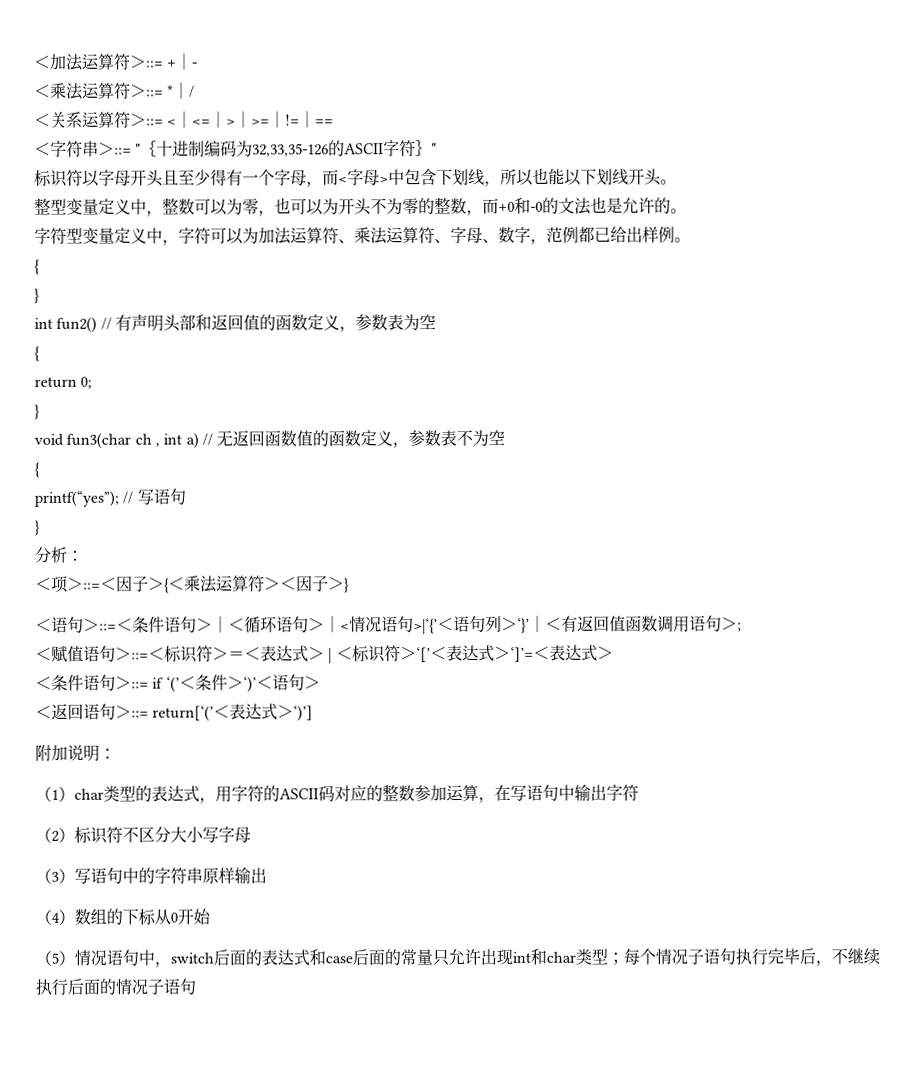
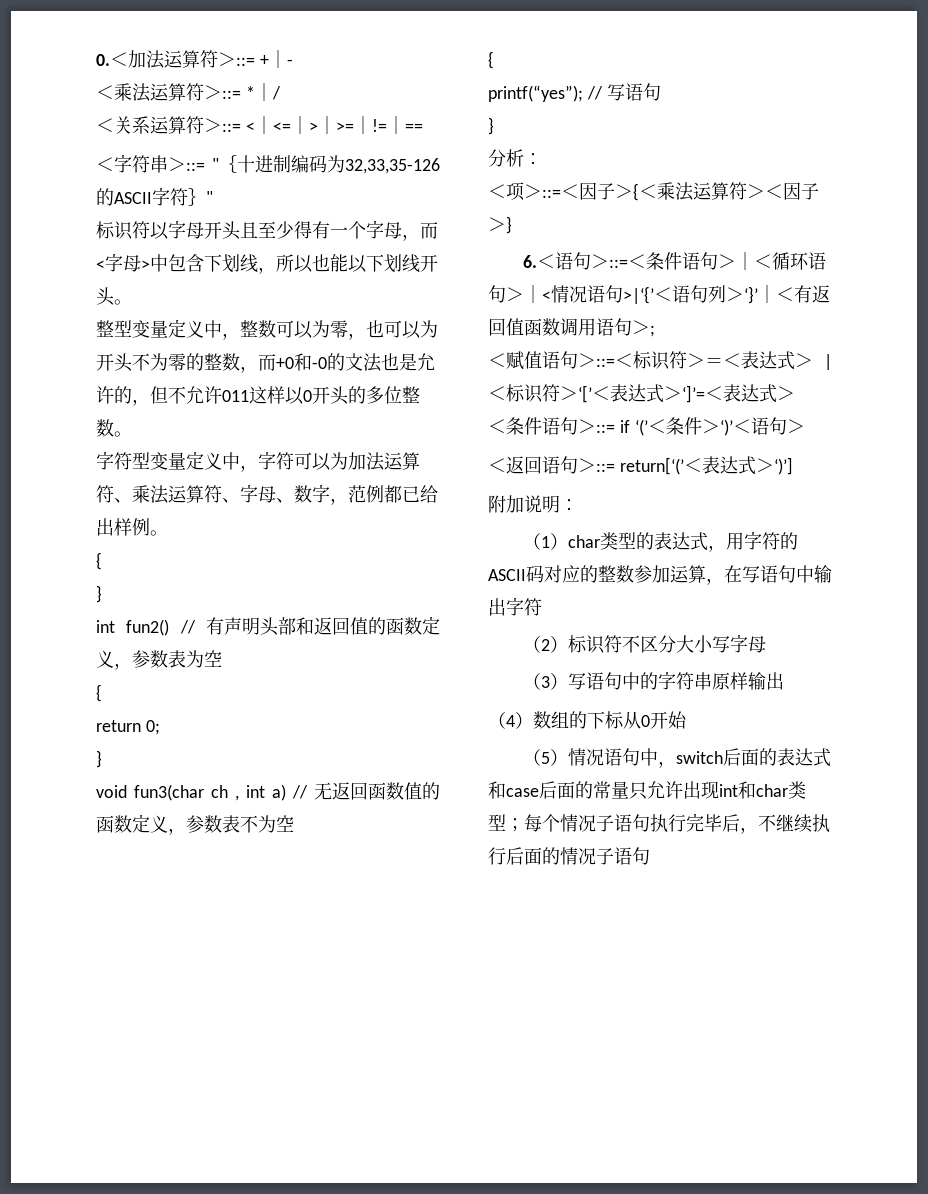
(33, 62) none -> [96,54,110,66] 0.
(671, 205) none -> [132,386,420,406] [96,419,114,437] ，但不允许011这样以0开头的多位整数
(350, 585) none -> [522,255,537,268] 6.

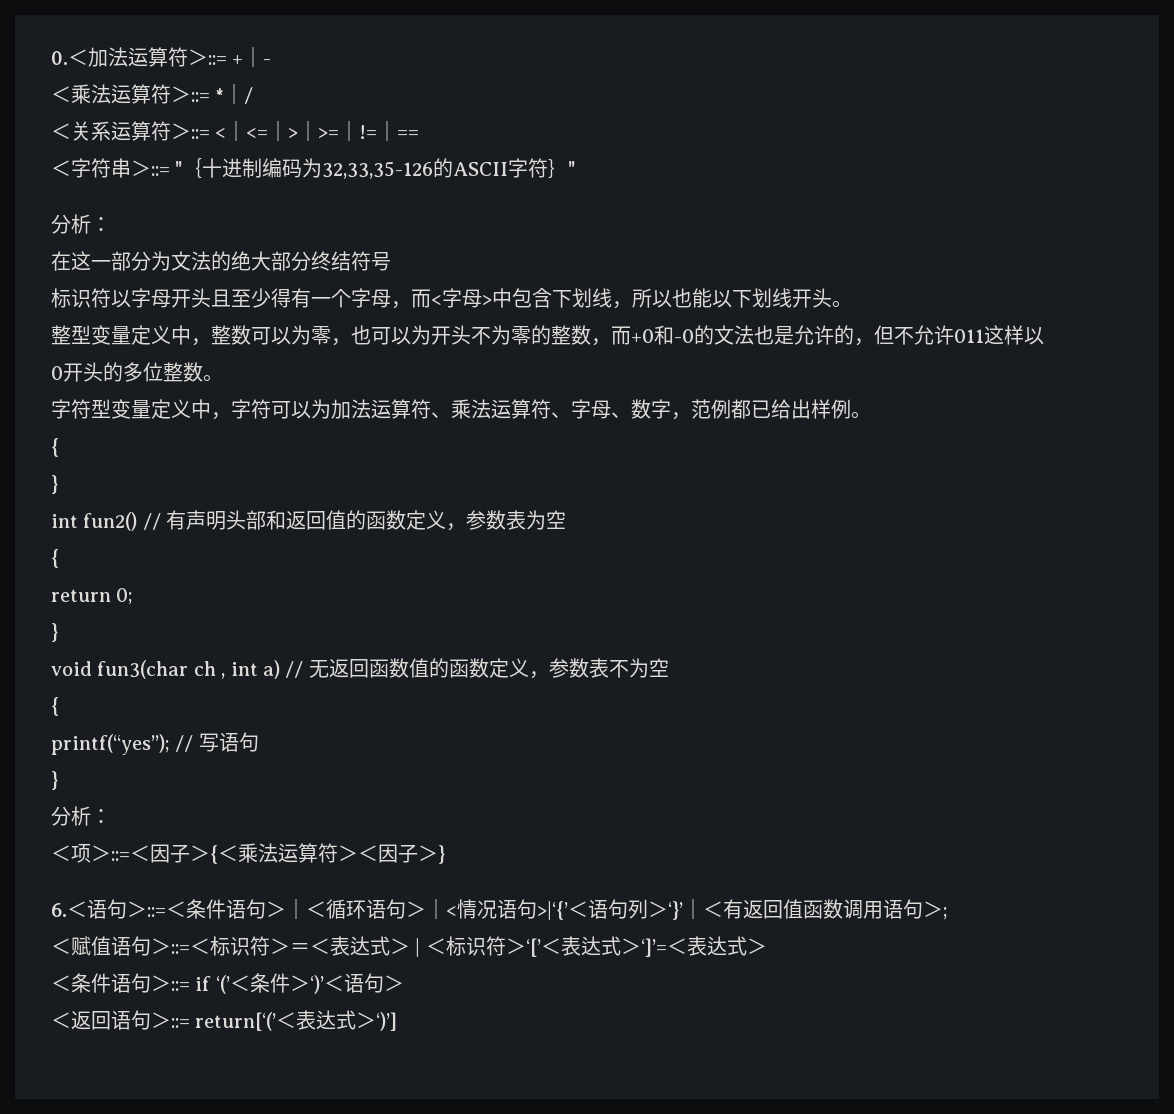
(213, 197) none -> [51,214,111,234] [51,251,391,271] // 分析： // 在这一部分为文法的绝大部分终结符号
[488,495,578,513] [522,531,798,552] [488,565,832,585] [488,597,542,616] [522,634,766,654] [522,671,784,690] [488,711,687,729] [522,748,831,768] [488,781,806,800] [488,813,830,834] [488,847,650,865] // 附加说明： // （1）char类型的表达式，用字符的ASCII码对应的整数参加运算，在写语句中输出字符 // （2）标识符不区分大小写字母 // （3）写语句中的字符串原样输出 // （4）数组的下标从0开始 // （5）情况语句中，switch后面的表达式和case后面的常量只允许出现int和char类型；每个情况子语句执行完毕后，不继续执行后面的情况子语句 -> (398, 1021) none

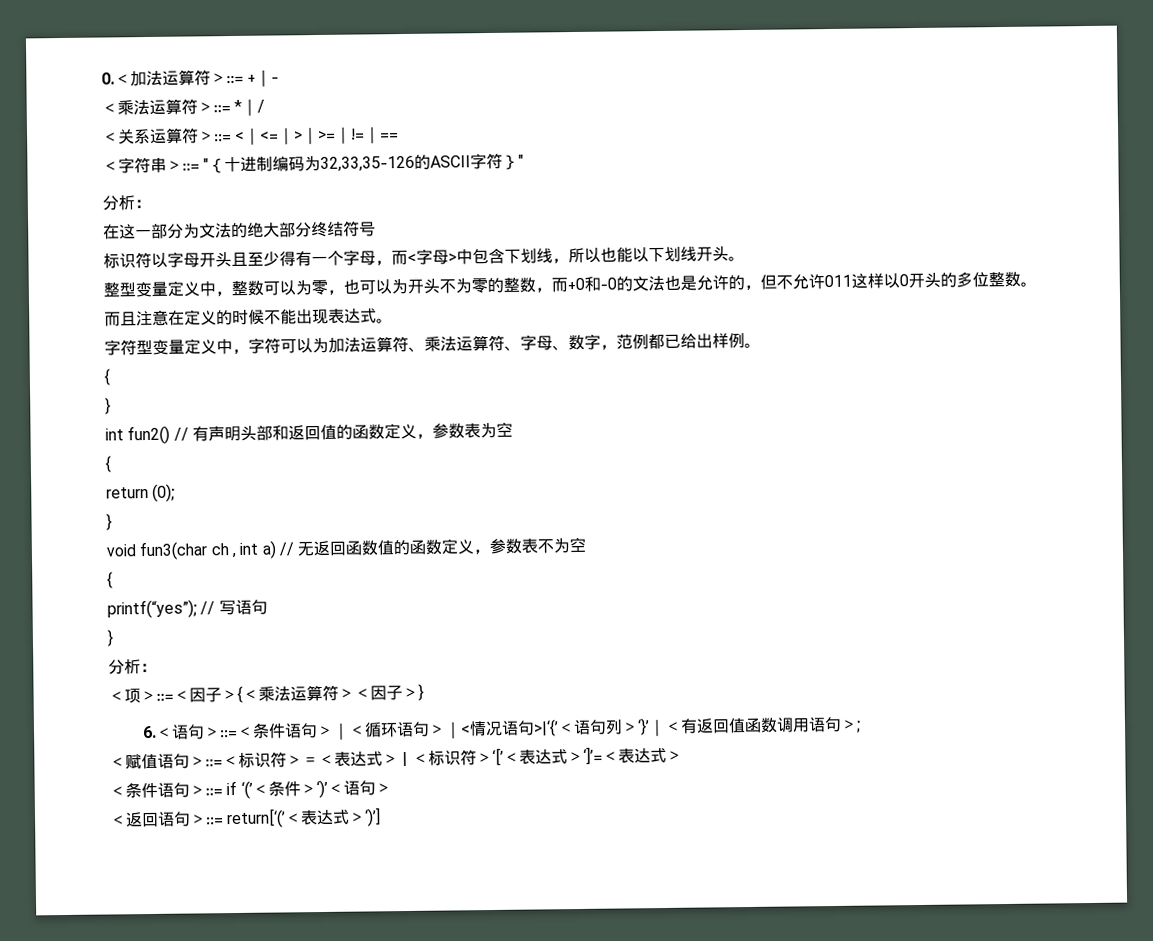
(223, 378) none -> [104,308,393,327] 而且注意在定义的时候不能出现表达式。
[116,588,134,605] 0; -> [152,483,176,502] (0);

